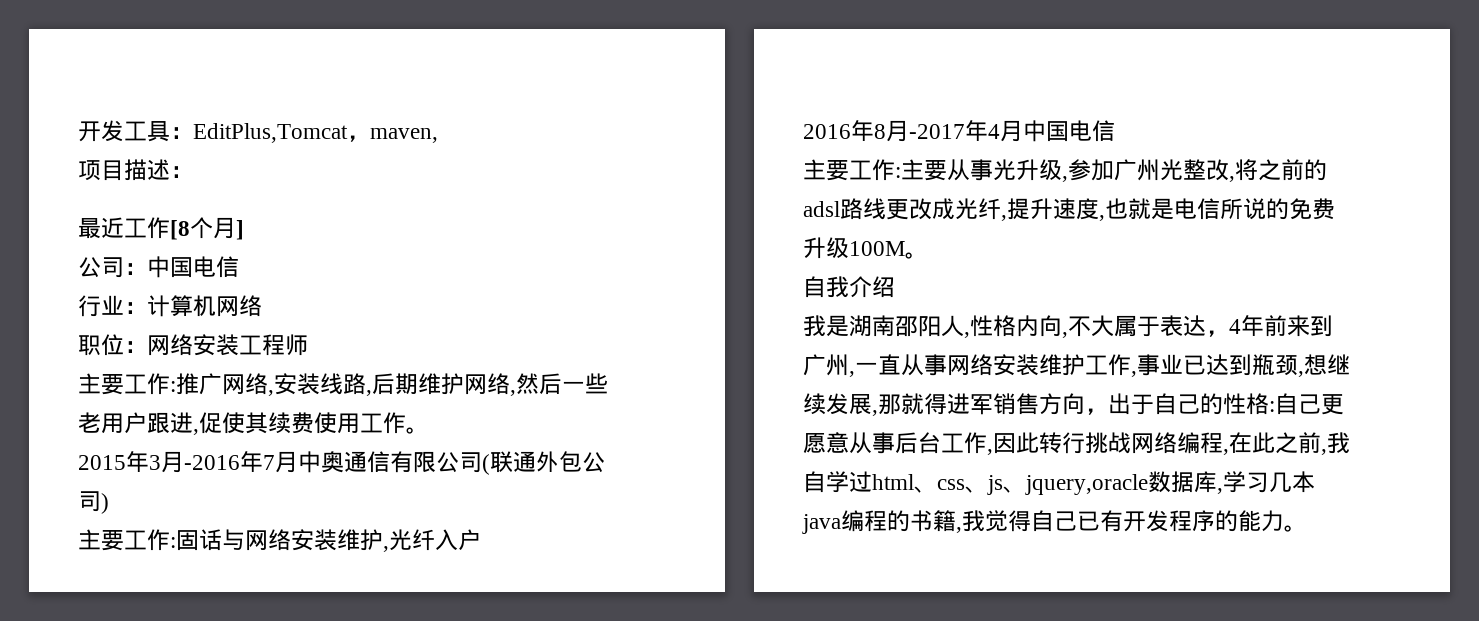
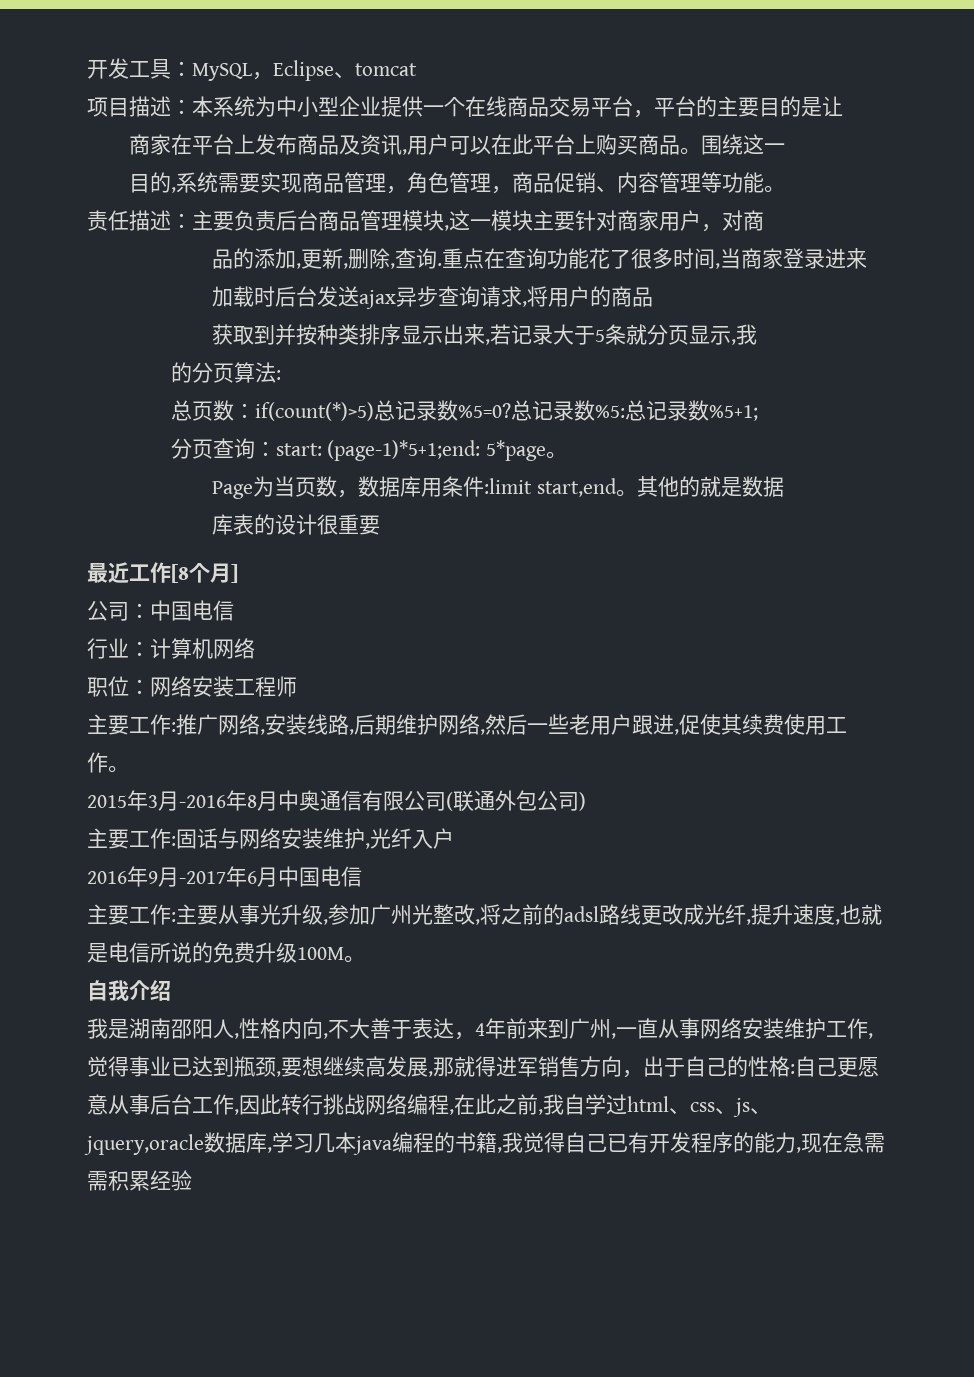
[193,123,438,143] EditPlus,Tomcat，maven, -> [192,60,417,81] MySQL，Eclipse、tomcat
(193, 172) none -> [192,96,843,118] [128,134,785,156] [128,172,785,194] [87,210,764,232] [212,248,868,269] [212,286,654,309] [212,324,758,345] [170,362,281,383] [170,400,758,421] [170,438,567,461] [212,476,785,499] [212,514,381,535] 本系统为中小型企业提供一个在线商品交易平台，平台的主要目的是让 // 商家在平台上发布商品及资讯,用户可以在此平台上购买商品。围绕这一 // 目的,系统需要实现商品管理，角色管理，商品促销、内容管理等功能。 // 责任描述：主要负责后台商品管理模块,这一模块主要针对商家用户，对商 // 品的添加,更新,删除,查询.重点在查询功能花了很多时间,当商家登录进来加载时后台发送ajax异步查询请求,将用户的商品 // 获取到并按种类排序显示出来,若记录大于5条就分页显示,我 // 的分页算法: // 总页数：if(count(*)>5)总记录数%5=0?总记录数%5:总记录数%5+1; // 分页查询：start: (page-1)*5+1;end: 5*page。 // Page为当页数，数据库用条件:limit start,end。其他的就是数据 // 库表的设计很重要
[263,455,275,470] 7 -> [247,795,257,808] 8
[874,124,886,139] 8 -> [148,871,158,884] 9
[988,124,1000,139] 4 -> [247,871,257,884] 6
[1114,315,1137,337] 属 -> [370,1018,391,1039] 善
(1137, 374) none -> [87,1056,129,1077] 觉得
[1304,354,1350,375] [803,393,826,415] 想继续 -> [281,1056,386,1077] 要想继续高
[1284,525,1307,532] 。 -> [796,1132,885,1153] [87,1170,192,1191] ,现在急需需积累经验

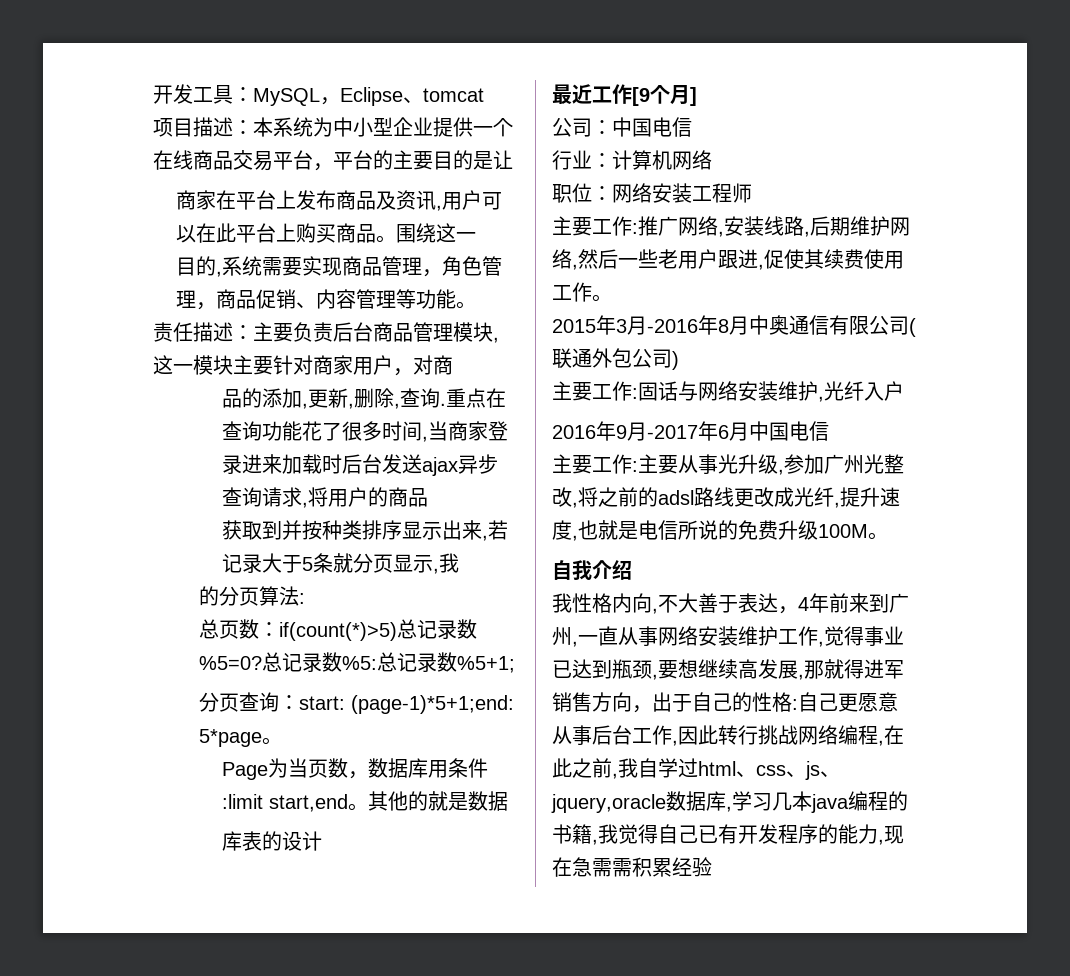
[317,514,381,535] 很重要 -> (323, 841) none
[171,564,189,583] [8 -> [632,87,650,106] [9
[108,1018,239,1039] 是湖南邵阳人, -> (572, 603) none

